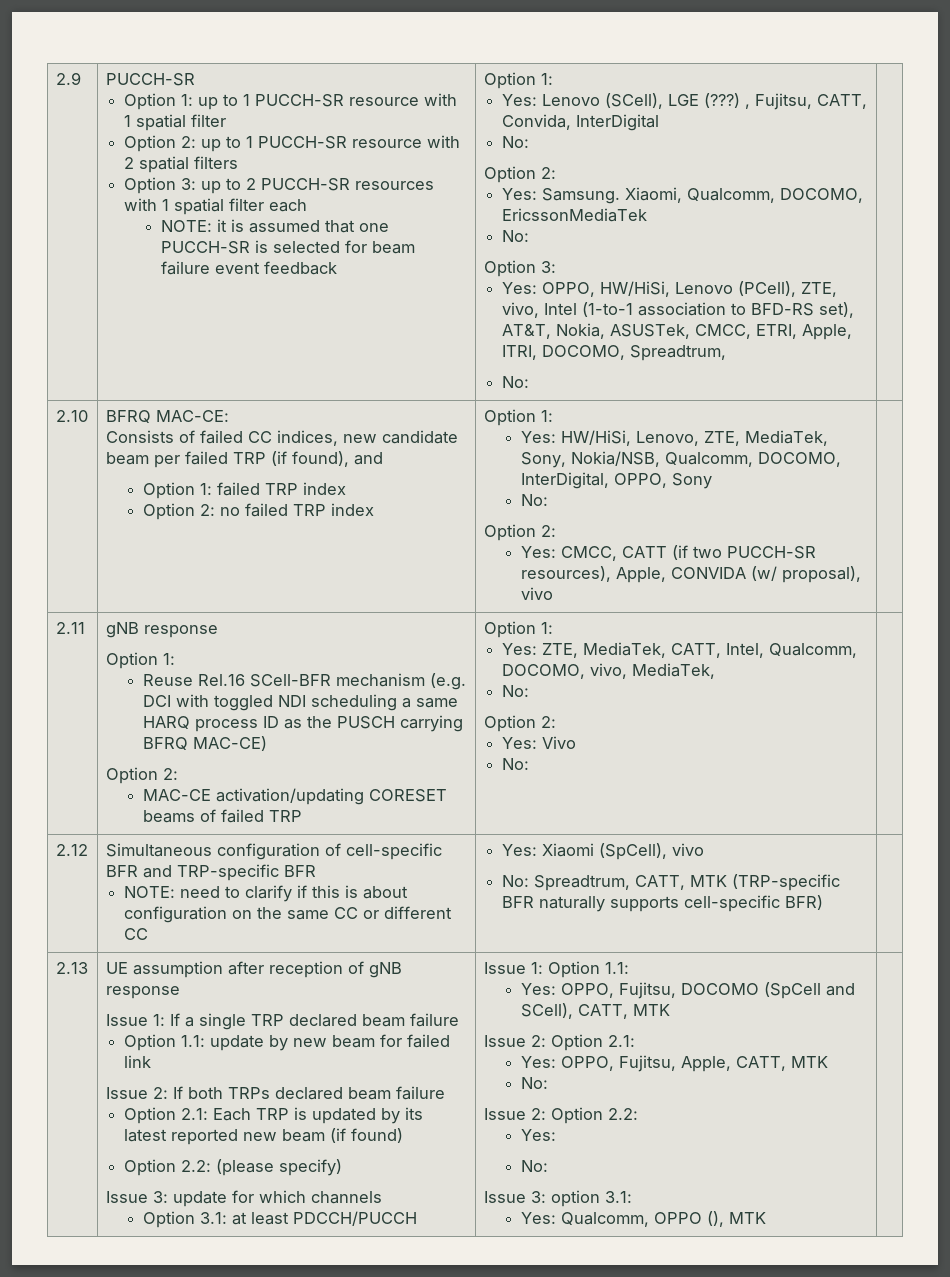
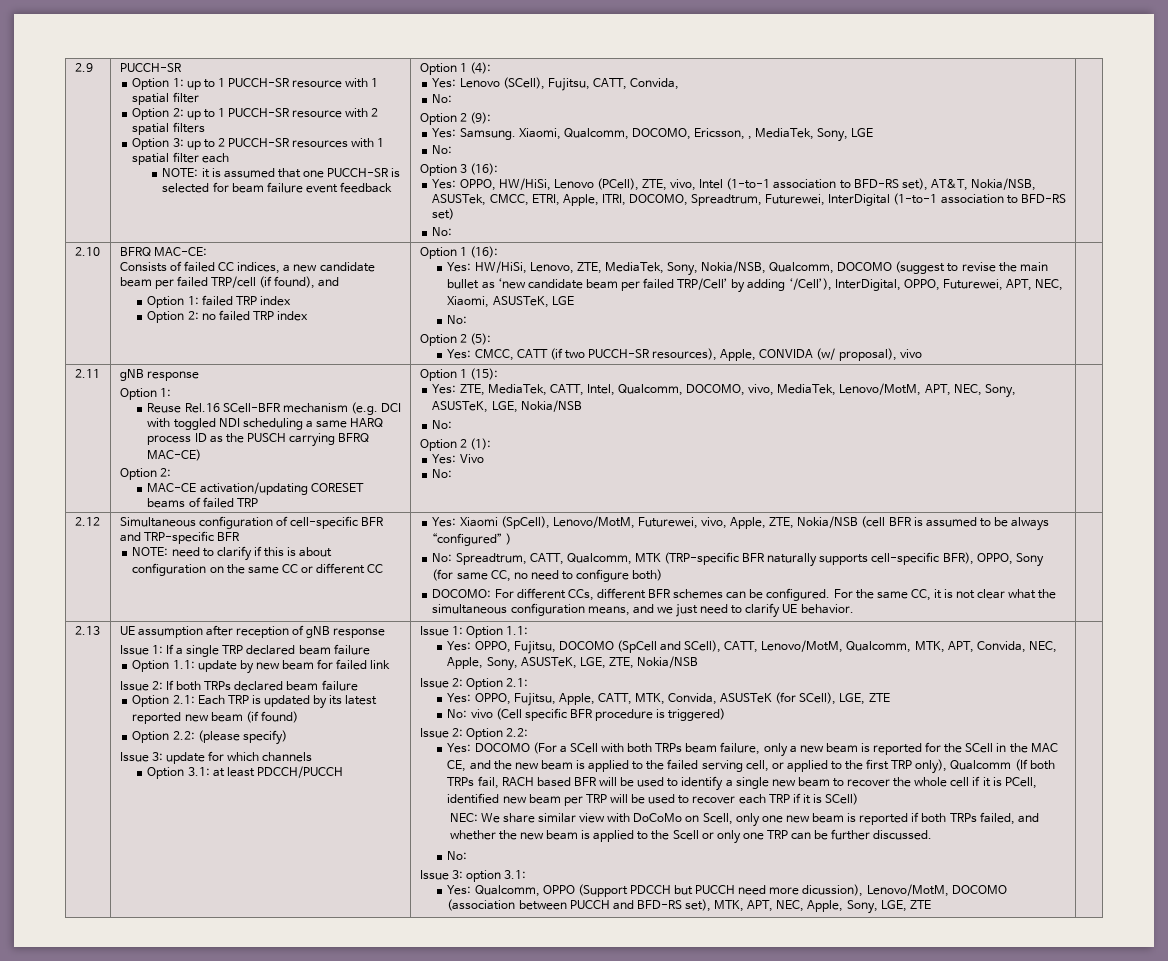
[540,73,553,85] 1: -> [459,62,492,74] 1 (4):
[668,93,751,109] LGE (???) , -> (545, 83) none
[576,114,660,131] [502,136,530,148] [483,166,556,183] InterDigital // No: // Option 2: -> [432,94,453,103] [419,112,492,125] // No: // Option 2 (9):
[502,208,648,222] [502,230,530,242] [483,260,556,277] EricssonMediaTek // No: // Option 3: -> [694,128,874,142] [432,145,453,154] [419,163,499,176] Ericsson, , MediaTek, Sony, LGE // No: // Option 3 (16):
[556,323,606,339] Nokia, -> [970,178,1036,191] Nokia/NSB,
(727, 353) none -> [765,193,1066,206] [432,208,455,220] Futurewei, InterDigital (1-to-1 association to BFD-RS set)
(338, 438) none -> [283,264,291,272] a
[232,452,266,464] TRP -> [211,276,257,288] TRP/cell
[540,410,553,422] 1: -> [459,246,499,258] 1 (16):
[757,452,841,467] [520,472,712,489] [520,494,548,506] [483,524,556,541] DOCOMO, InterDigital, OPPO, Sony // No: // Option 2: -> [837,261,1048,274] [447,278,1064,293] [447,296,574,308] [447,315,468,324] [419,333,492,346] DOCOMO (suggest to revise the main bullet as ‘new candidate beam per failed TRP/Cell’ by adding ‘/Cell’), InterDigital, OPPO, Futurewei, APT, NEC, Xiaomi, ASUSTeK, LGE // No: // Option 2 (5):
[540,622,553,634] 1: -> [459,368,499,380] 1 (15):
[502,685,530,697] [483,715,556,732] // No: // Option 2: -> [839,383,1016,398] [432,400,582,413] [432,420,453,429] [419,438,492,451] Lenovo/MotM, APT, NEC, Sony, ASUSTeK, LGE, Nokia/NSB // No: // Option 2 (1):
[672,843,705,856] vivo -> [552,516,1050,531] [432,533,511,546] Lenovo/MotM, Futurewei, vivo, Apple, ZTE, Nokia/NSB (cell BFR is assumed to be always “configured” )
(686, 882) none -> [566,553,632,565] Qualcomm,
[785,895,824,910] BFR) -> [942,552,1044,567] [432,569,663,582] [432,588,1057,601] [432,603,854,618] BFR), OPPO, Sony (for same CC, no need to configure both) // DOCOMO: For different CCs, different BFR schemes can be configured. For the same CC, it is not clear what the simultaneous configuration means, and we just need to clarify UE behavior.
[632,1004,670,1016] MTK -> [761,640,1057,653] [447,656,698,671] Lenovo/MotM, Qualcomm, MTK, APT, Convida, NEC, Apple, Sony, ASUSTeK, LGE, ZTE, Nokia/NSB
[790,1056,828,1068] [520,1077,548,1089] MTK // No: -> [634,692,890,705] [447,708,726,721] MTK, Convida, ASUSTeK (for SCell), LGE, ZTE // No: vivo (Cell specific BFR procedure is triggered)
(556, 1135) none -> [474,742,1058,757] [447,759,1055,774] [447,776,1037,791] [447,793,859,806] [449,812,1039,827] [449,829,933,844] DOCOMO (For a SCell with both TRPs beam failure, only a new beam is reported for the SCell in the MAC CE, and the new beam is applied to the failed serving cell, or applied to the first TRP only), Qualcomm (If both TRPs fail, RACH based BFR will be used to identify a single new beam to recover the whole cell if it is PCell, identified new beam per TRP will be used to recover each TRP if it is SCell) // NEC: We share similar view with DoCoMo on Scell, only one new beam is reported if both TRPs failed, and whether the new beam is applied to the Scell or only one TRP can be further discussed.
[706,1211,766,1227] (), MTK -> [577,884,1007,897] [447,899,931,914] (Support PDCCH but PUCCH need more dicussion), Lenovo/MotM, DOCOMO (association between PUCCH and BFD-RS set), MTK, APT, NEC, Apple, Sony, LGE, ZTE

